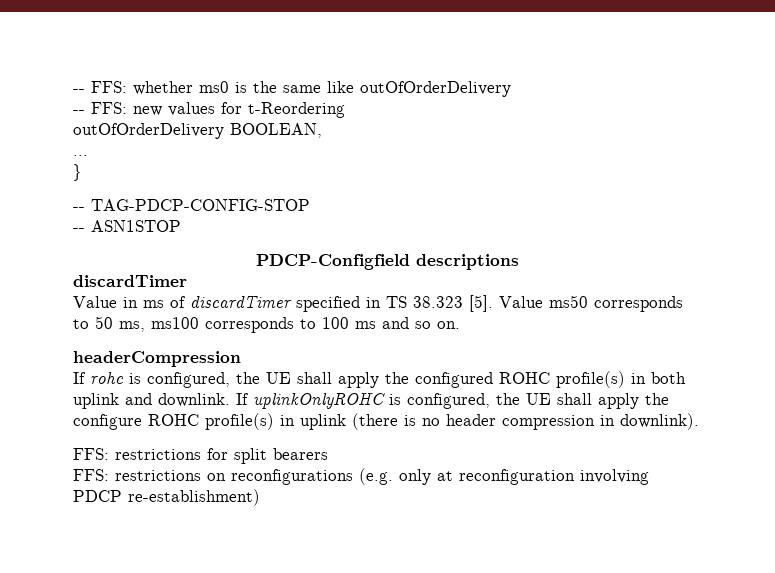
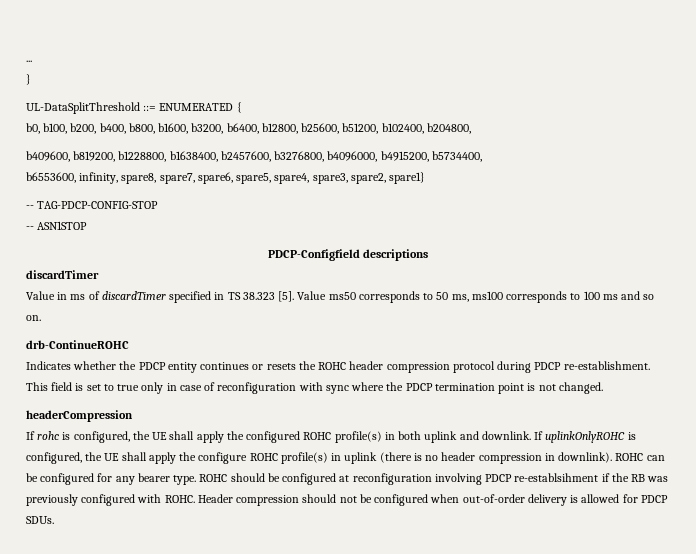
[73,81,511,97] [73,102,345,118] [73,123,322,139] [73,155,88,156] [73,164,82,181] -- FFS: whether ms0 is the same like outOfOrderDelivery // -- FFS: new values for t-Reordering // outOfOrderDelivery BOOLEAN, // ... // } -> [26,60,32,62] [26,74,31,85] [26,102,242,114] [26,123,471,134] [26,151,482,162] [26,172,426,184] ... // } // UL-DataSplitThreshold ::= ENUMERATED { // b0, b100, b200, b400, b800, b1600, b3200, b6400, b12800, b25600, b51200, b102400, b204800, // b409600, b819200, b1228800, b1638400, b2457600, b3276800, b4096000, b4915200, b5734400, // b6553600, infinity, spare8, spare7, spare6, spare5, spare4, spare3, spare2, spare1}
(460, 325) none -> [26,340,129,349] [26,361,650,373] [26,382,603,394] // drb-ContinueROHC // Indicates whether the PDCP entity continues or resets the ROHC header compression protocol during PDCP re-establishment. This field is set to true only in case of reconfiguration with sync where the PDCP termination point is not changed.
[73,448,328,464] [73,468,649,485] [73,489,260,506] // FFS: restrictions for split bearers // FFS: restrictions on reconfigurations (e.g. only at reconfiguration involving PDCP re-establishment) -> [615,453,665,461] [26,473,669,485] [26,494,668,506] [26,516,54,524] ROHC can be configured for any bearer type. ROHC should be configured at reconfiguration involving PDCP re-establsihment if the RB was previously configured with ROHC. Header compression should not be configured when out-of-order delivery is allowed for PDCP SDUs.

